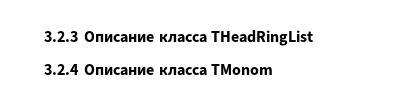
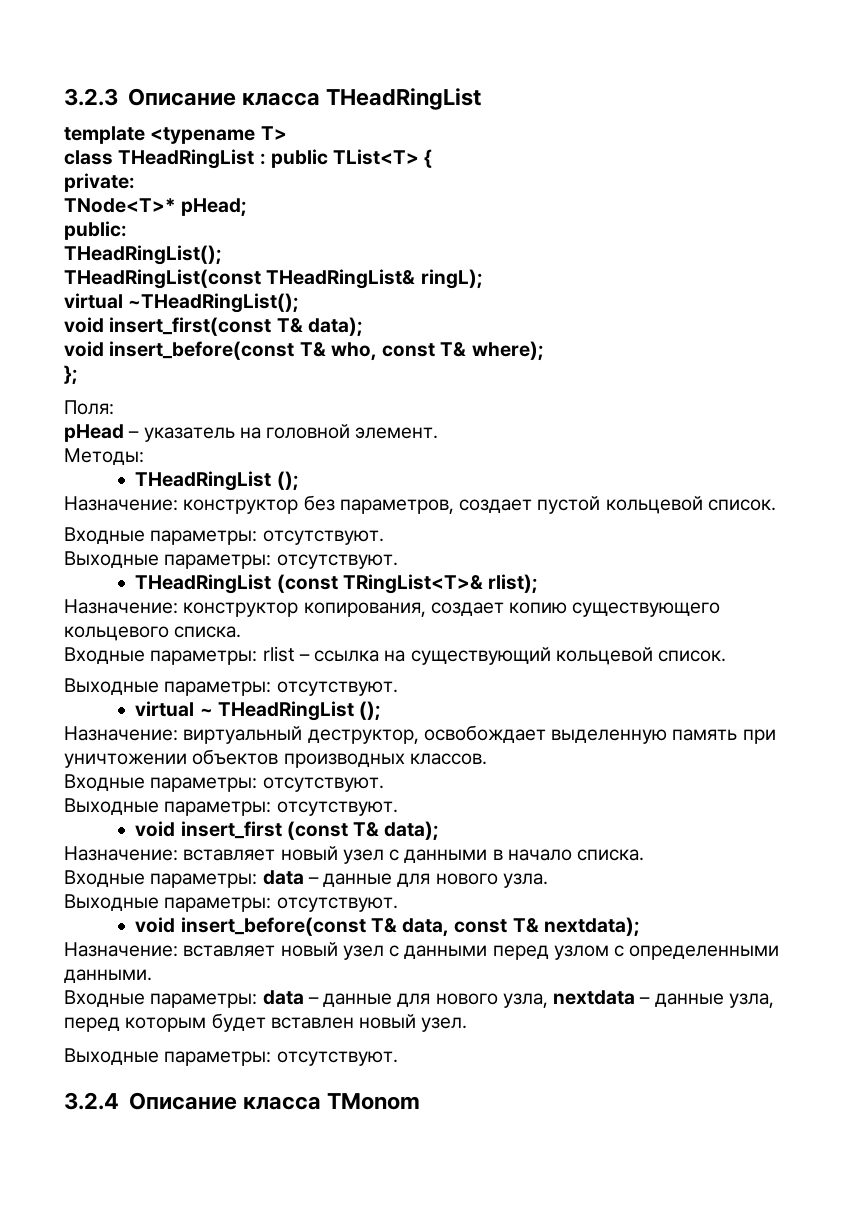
(313, 38) none -> [64,126,287,144] [64,149,433,169] [64,173,135,192] [64,198,248,217] [64,221,127,240] [64,245,222,265] [64,269,483,289] [64,293,300,313] [64,317,363,337] [64,341,544,361] [64,365,78,385] [64,400,114,415] [64,424,439,442] [64,448,144,465] [135,471,299,491] [64,495,776,514] [64,527,384,545] [64,551,398,569] [135,574,539,594] [64,599,721,617] [64,626,242,641] [64,646,727,665] [64,678,398,696] [135,701,382,721] [64,725,776,744] [64,749,487,768] [64,774,384,792] [64,798,398,816] [135,821,440,841] [64,846,645,864] [64,870,548,888] [64,894,398,912] [135,917,640,937] [64,942,780,960] [64,969,152,983] [64,990,774,1008] [64,1013,468,1032] [64,1048,398,1066] // template <typename T> // class THeadRingList : public TList<T> { // private: // TNode<T>* pHead; // public: // THeadRingList(); // THeadRingList(const THeadRingList& ringL); // virtual ~THeadRingList(); // void insert_first(const T& data); // void insert_before(const T& who, const T& where); // }; // Поля: // pHead – указатель на головной элемент. // Методы: // THeadRingList (); // Назначение: конструктор без параметров, создает пустой кольцевой список. // Входные параметры: отсутствуют. // Выходные параметры: отсутствуют. // THeadRingList (const TRingList<T>& rlist); // Назначение: конструктор копирования, создает копию существующего кольцевого списка. // Входные параметры: rlist – ссылка на существующий кольцевой список. // Выходные параметры: отсутствуют. // virtual ~ THeadRingList (); // Назначение: виртуальный деструктор, освобождает выделенную память при уничтожении объектов производных классов. // Входные параметры: отсутствуют. // Выходные параметры: отсутствуют. // void insert_first (const T& data); // Назначение: вставляет новый узел с данными в начало списка. // Входные параметры: data – данные для нового узла. // Выходные параметры: отсутствуют. // void insert_before(const T& data, const T& nextdata); // Назначение: вставляет новый узел с данными перед узлом с определенными данными. // Входные параметры: data – данные для нового узла, nextdata – данные узла, перед которым будет вставлен новый узел. // Выходные параметры: отсутствуют.

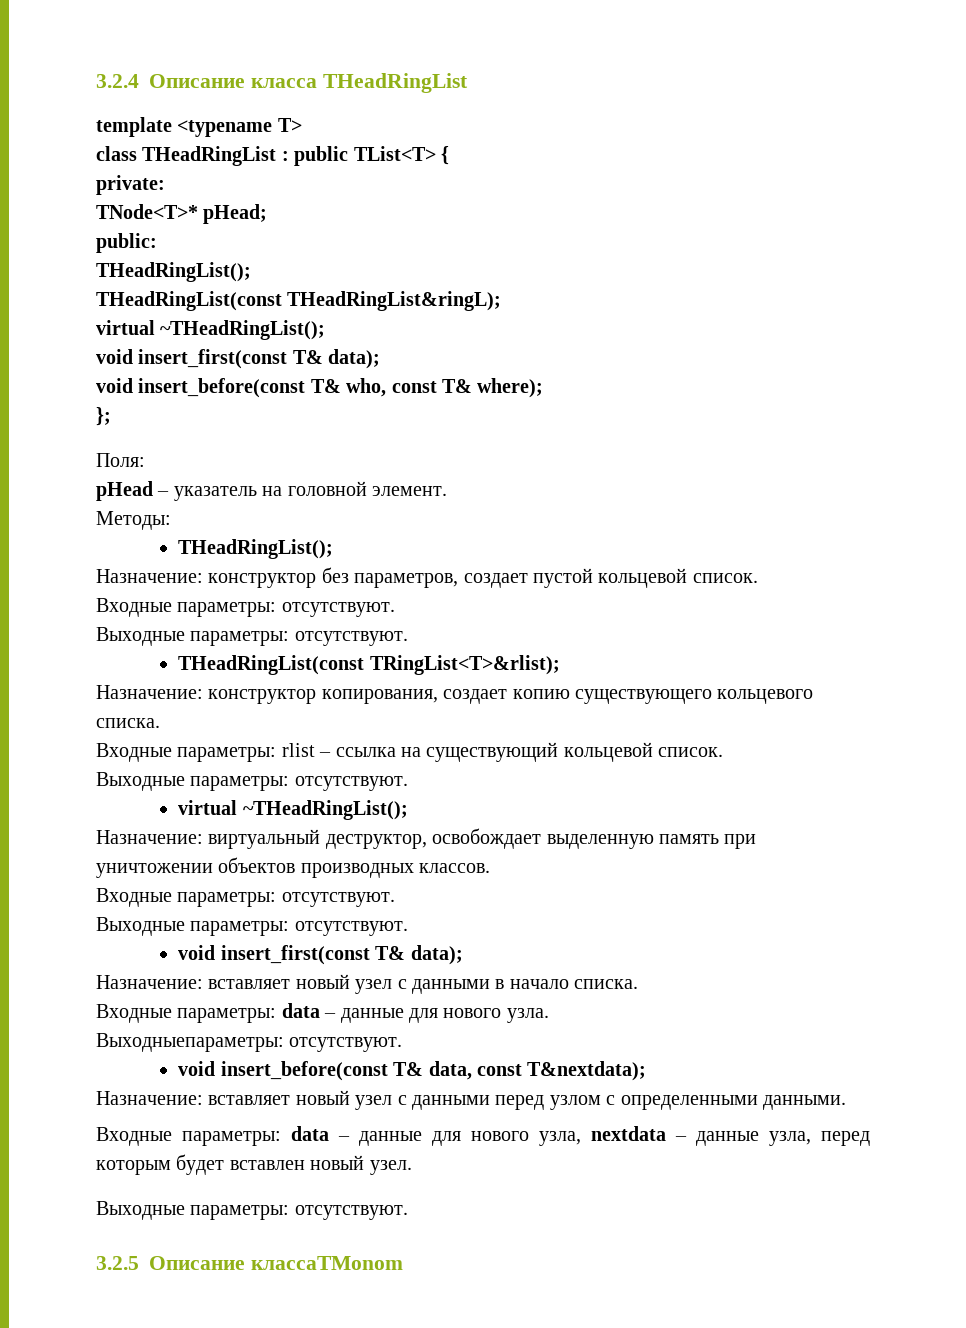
[64,88,118,106] 3.2.3 -> [96,74,139,88] 3.2.4
[266,269,483,289] THeadRingList& ringL); -> [287,291,502,311] THeadRingList&ringL);
[135,471,299,491] THeadRingList (); -> [178,539,334,559] THeadRingList();
[135,574,539,594] THeadRingList (const TRingList<T>& rlist); -> [178,655,560,675] THeadRingList(const TRingList<T>&rlist);
[199,701,382,721] ~ THeadRingList (); -> [242,800,408,820] ~THeadRingList();
[180,821,348,840] insert_first (const -> [220,945,370,965] insert_first(const
[64,894,272,912] Выходные параметры: -> [96,1033,284,1052] Выходныепараметры:
[512,917,640,937] T& nextdata); -> [527,1061,647,1081] T&nextdata);
[64,1092,420,1110] 3.2.4 Описание класса TMonom -> [96,1256,403,1270] 3.2.5 Описание классаTMonom

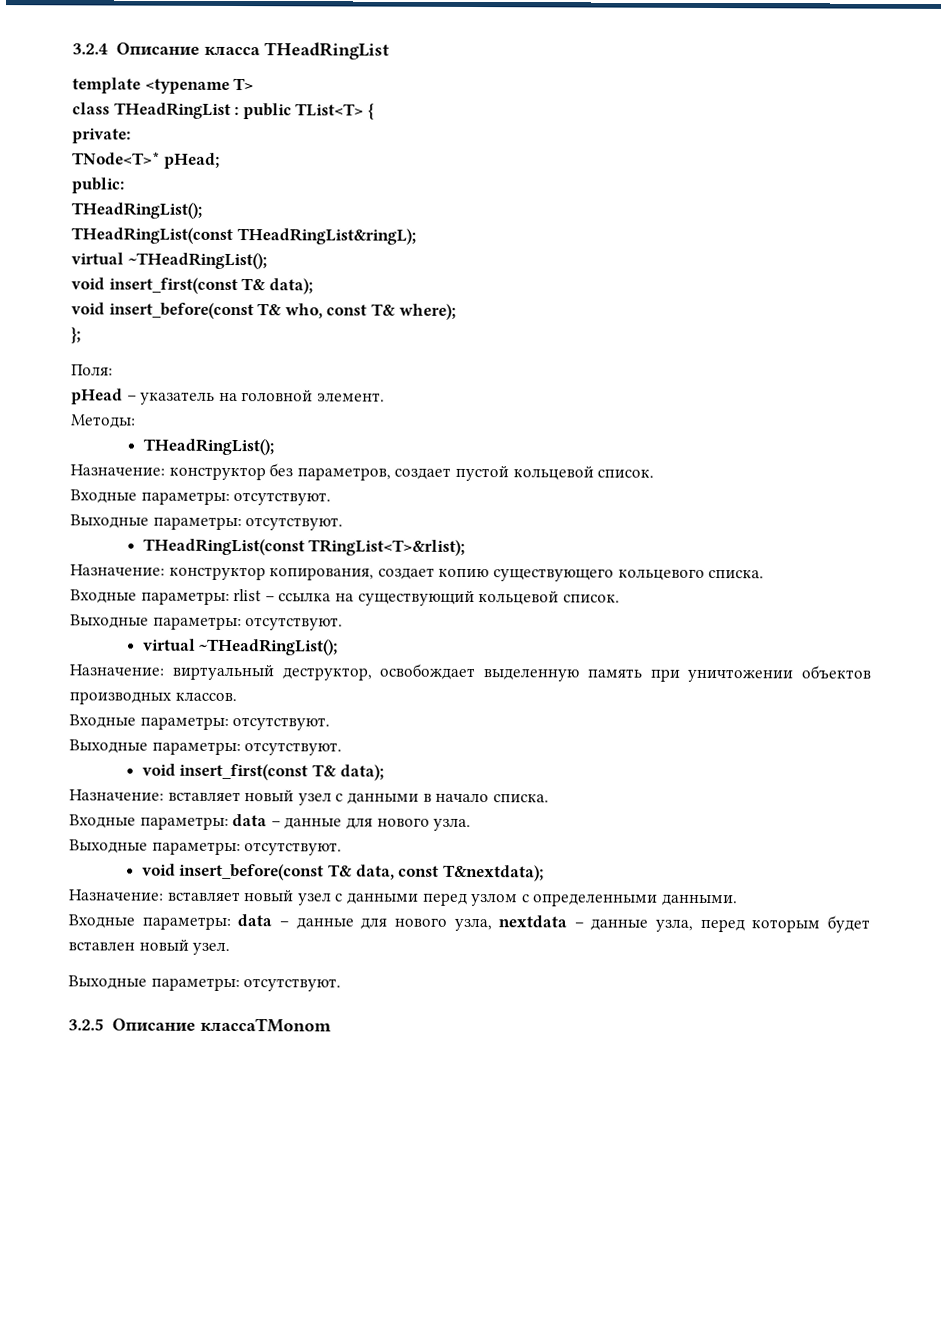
[96,1033,284,1052] Выходныепараметры: -> [69,839,241,856] Выходные параметры:

